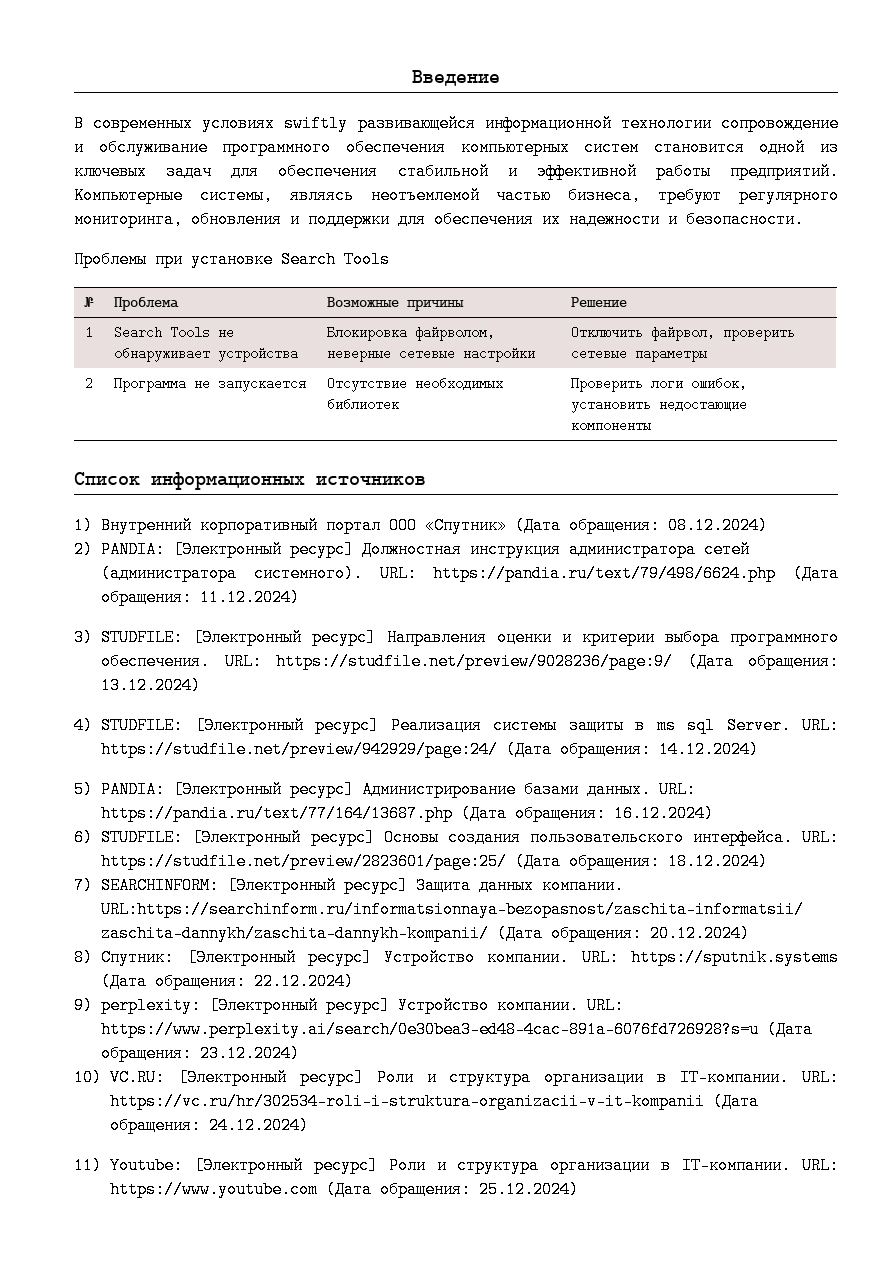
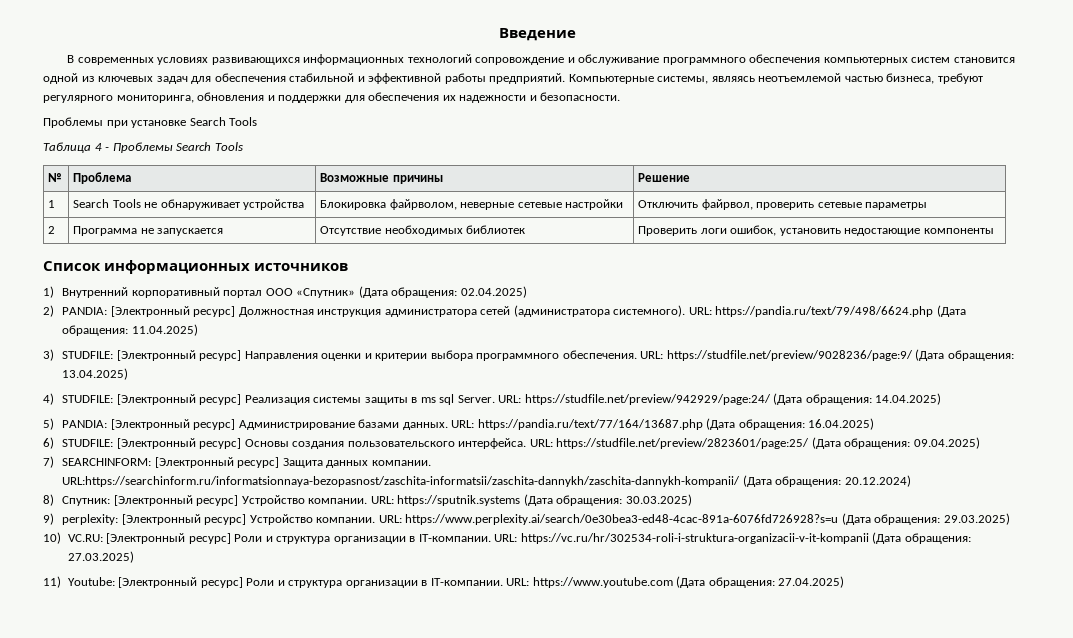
[284,115,711,132] swiftly развивающейся информационной технологии -> [211,54,472,65] развивающихся информационных технологий
(390, 259) none -> [43,142,243,153] // Таблица 4 - Проблемы Search Tools
[668,517,769,534] 08.12.2024) -> [460,286,527,298] 02.04.2025)
[200,589,301,606] 11.12.2024) -> [131,324,198,336] 11.04.2025)
[101,677,202,694] 13.12.2024) -> [62,368,129,380] 13.04.2025)
[659,741,760,758] 14.12.2024) -> [875,393,942,405] 14.04.2025)
[614,805,715,822] 16.12.2024) -> [808,418,875,430] 16.04.2025)
[668,853,769,870] 18.12.2024) -> [913,437,980,449] 09.04.2025)
[254,973,355,990] 22.12.2024) -> [625,494,692,506] 30.03.2025)
[200,1045,301,1062] 23.12.2024) -> [943,513,1010,525] 29.03.2025)
[209,1117,309,1134] 24.12.2024) -> [67,551,134,563] 27.03.2025)
[479,1181,579,1198] 25.12.2024) -> [778,576,845,588] 27.04.2025)

